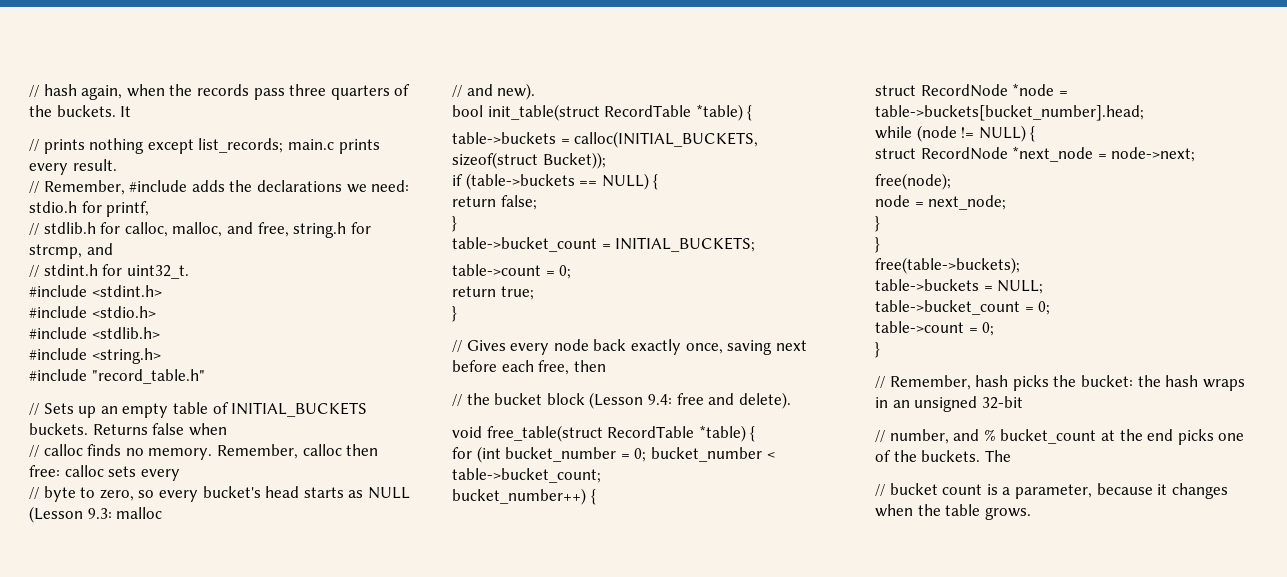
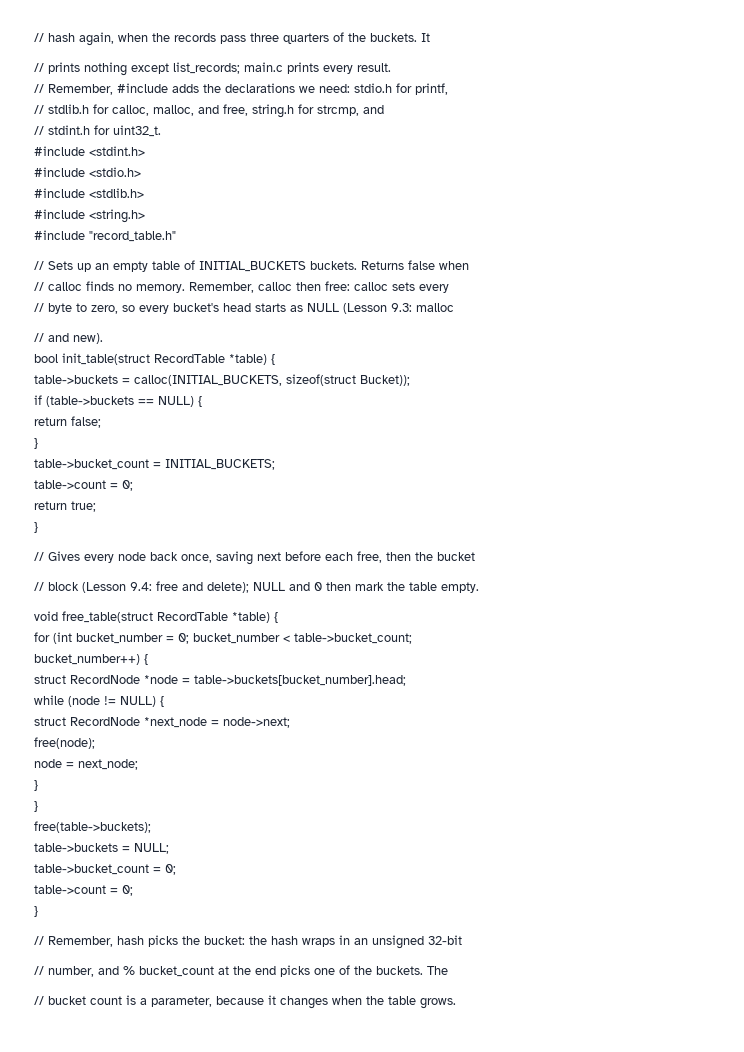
[630,339,681,355] exactly -> (178, 556) none
[452,393,543,406] // // the bucket -> [415,552,475,561] [34,582,44,591] the bucket // //
[738,392,791,409] delete). -> [207,582,479,593] delete); NULL and 0 then mark the table empty.

